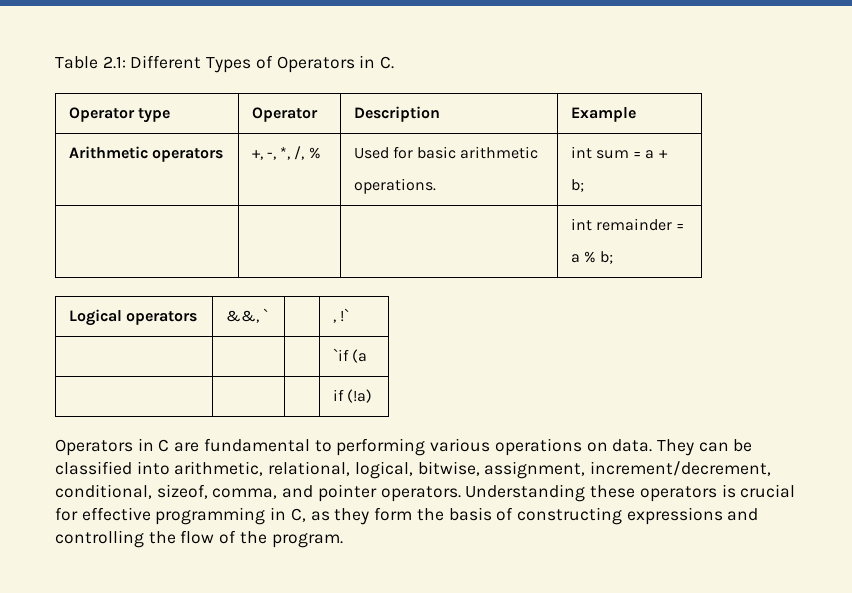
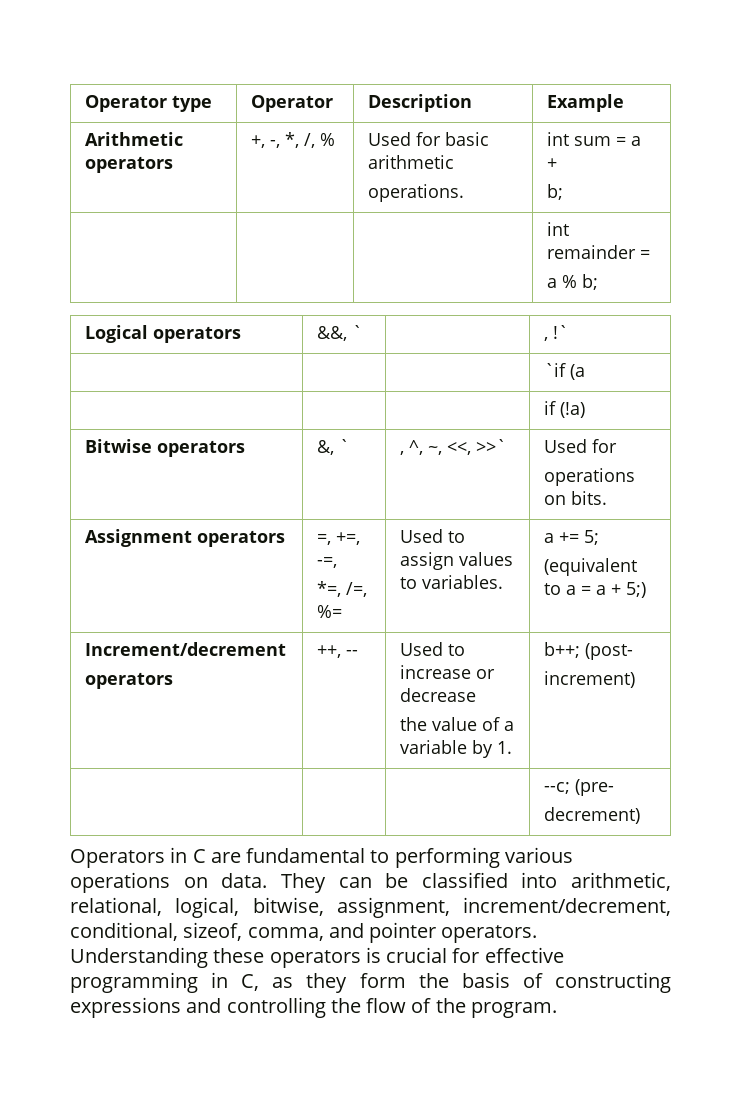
[55,55,395,73] Table 2.1: Different Types of Operators in C. // -> (85, 103) none
(372, 396) none -> [85,439,246,457] [317,439,350,455] [400,439,507,455] [544,439,618,453] [544,468,636,486] [544,491,608,505] [85,529,286,547] [317,532,361,545] [317,557,338,568] [317,581,368,597] [317,605,343,618] [400,529,466,543] [400,552,514,570] [400,575,504,589] [544,530,600,545] [544,558,638,576] [544,582,647,598] [85,642,287,656] [85,672,174,689] [317,645,359,658] [400,642,466,656] [400,665,496,679] [400,688,477,702] [400,717,515,731] [400,740,513,758] [544,642,634,660] [544,671,636,688] [544,779,615,796] [544,807,641,824] // Bitwise operators | &, ` | , ^, ~, <<, >>` | Used for // operations on bits. // Assignment operators | =, +=, -=, // *=, /=, %= | Used to assign values to variables. | a += 5; // (equivalent to a = a + 5;) // Increment/decrement // operators | ++, -- | Used to increase or decrease // the value of a variable by 1. | b++; (post- // increment) // | | | --c; (pre- // decrement)

